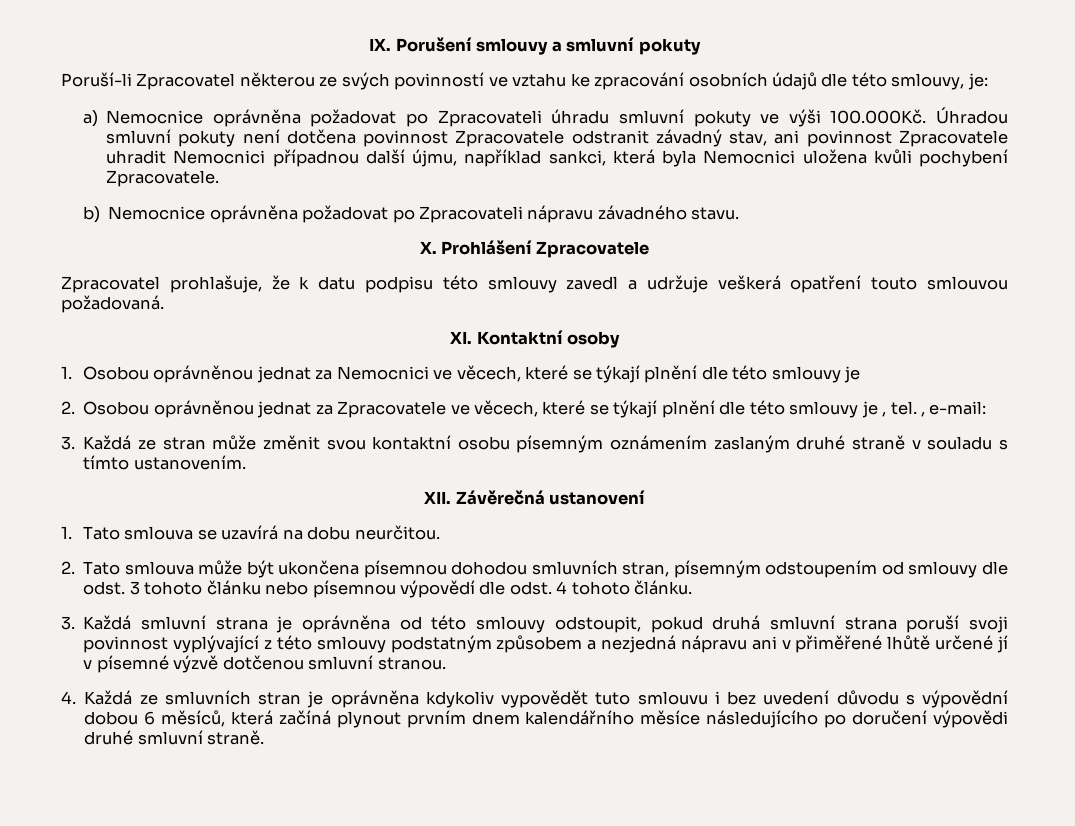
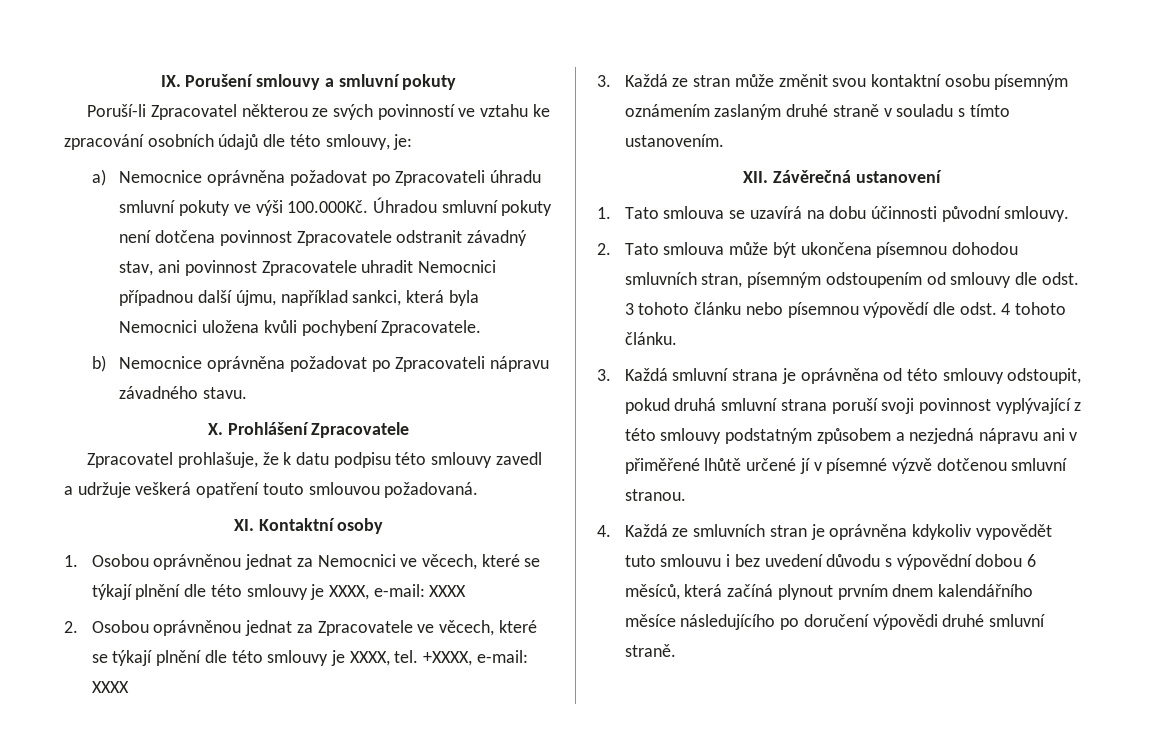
(861, 374) none -> [329,584,467,600] XXXX, e-mail: XXXX
[882,401,987,417] , tel. , e-mail: -> [349,650,528,666] [91,681,129,693] XXXX, tel. +XXXX, e-mail: XXXX
[354,525,440,540] neurčitou. -> [871,206,1070,222] účinnosti původní smlouvy.

